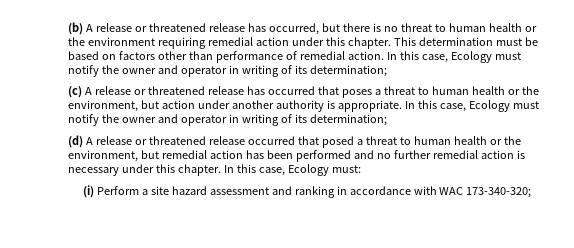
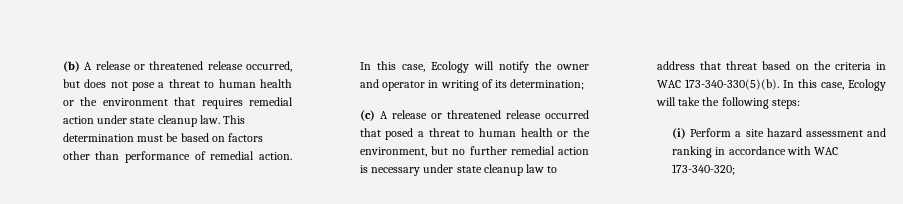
[248,23,267,32] has -> (243, 65) none
[343,23,399,32] there is no -> [84,79,165,91] does not pose a
[158,37,207,49] requiring -> [174,97,243,109] that requires
[326,37,392,49] this chapter. -> [130,115,220,127] state cleanup law.
[494,52,521,60] must -> [473,61,494,70] will
[247,86,539,98] [68,100,539,112] [68,114,388,126] [68,135,246,148] has occurred that poses a threat to human health or the environment, but action under another authority is appropriate. In this case, Ecology must notify the owner and operator in writing of its determination; // (d) A release or threatened release -> (541, 114) none
[162,150,375,162] remedial action has been performed and -> (449, 150) none
[156,164,362,176] this chapter. In this case, Ecology must: -> [456,164,558,176] [656,61,886,70] [656,79,886,91] [655,97,800,109] state cleanup law to address that threat based on the criteria in WAC 173-340-330(5)(b). In this case, Ecology will take the following steps:

